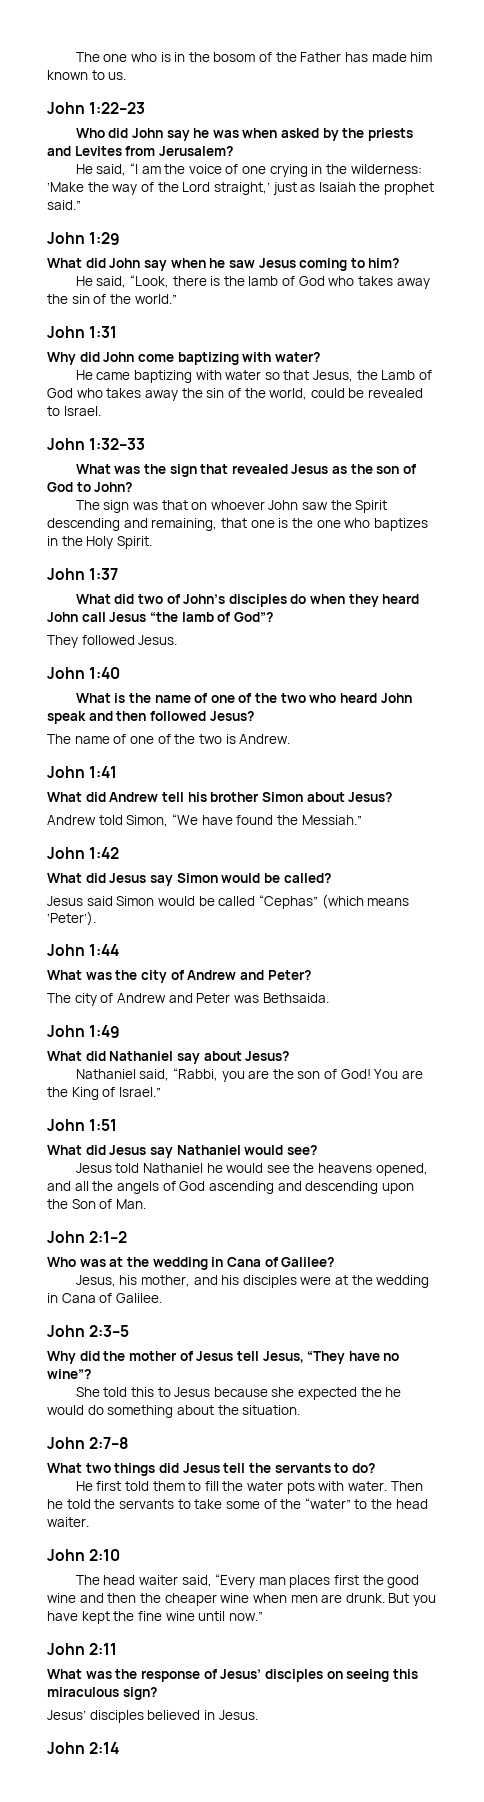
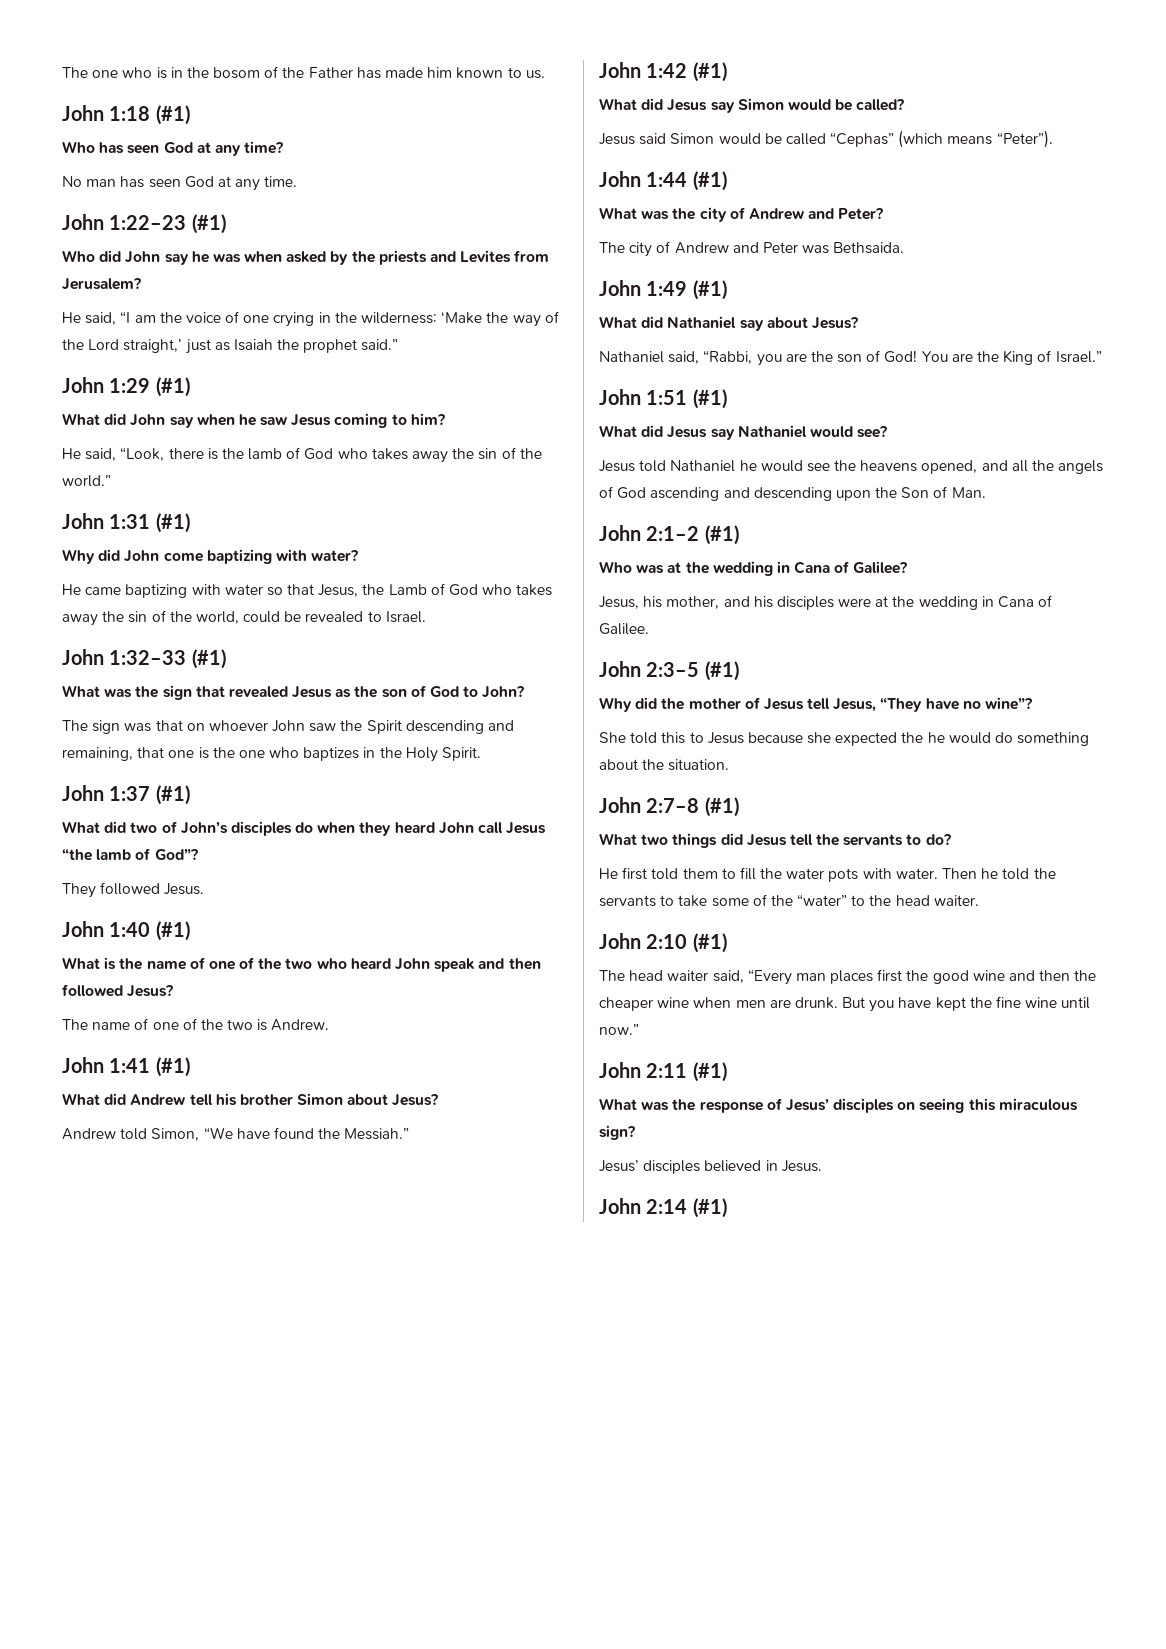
(127, 76) none -> [62,105,190,125] [62,141,284,156] [62,176,298,191] // John 1:18 (#1) // Who has seen God at any time? // No man has seen God at any time.
(146, 108) none -> [191,214,226,234] (#1)
(121, 238) none -> [155,377,190,397] (#1)
(118, 332) none -> [155,513,190,533] (#1)
(146, 444) none -> [191,649,226,669] (#1)
(119, 574) none -> [155,785,190,805] (#1)
(121, 673) none -> [155,921,190,941] (#1)
(118, 772) none -> [155,1057,190,1077] (#1)
(120, 853) none -> [692,62,727,82] (#1)
[47,911,96,926] ‘Peter’). -> [996,130,1053,148] “Peter”).
(120, 950) none -> [692,171,727,191] (#1)
(121, 1031) none -> [692,280,727,300] (#1)
(118, 1125) none -> [692,389,727,409] (#1)
(128, 1237) none -> [704,525,739,545] (#1)
(130, 1331) none -> [704,661,739,681] (#1)
(130, 1443) none -> [704,797,739,817] (#1)
(121, 1555) none -> [692,933,727,953] (#1)
(118, 1649) none -> [692,1062,727,1082] (#1)
(120, 1748) none -> [692,1198,727,1218] (#1)

